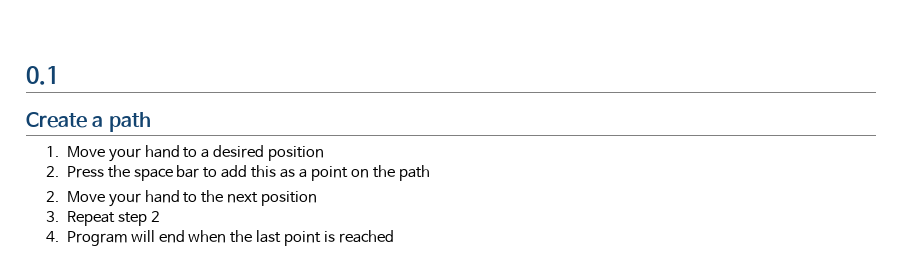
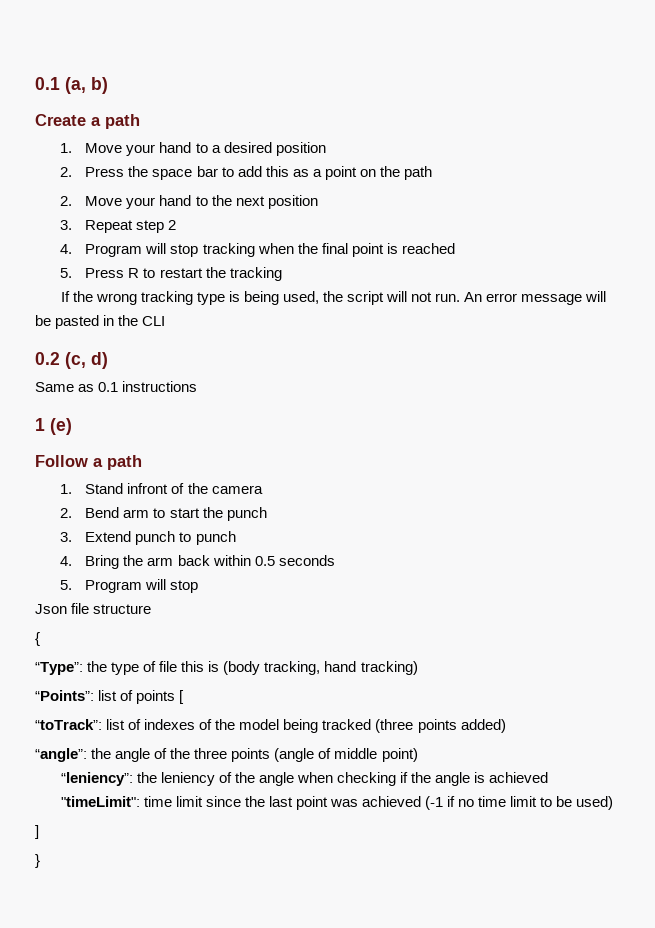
[26,66,59,85] 0.1 -> [35,77,108,94] 0.1 (a, b)
[158,230,394,246] end when the last point is reached -> [170,243,455,257] [60,267,282,281] [60,291,607,305] [35,315,166,329] [35,352,108,369] [35,381,198,392] [35,418,72,435] [35,455,142,470] [60,483,263,494] [60,507,267,521] [60,531,236,545] [60,555,335,569] [60,579,199,593] [35,603,152,614] [35,632,40,646] [35,661,418,675] [35,690,185,704] [35,719,506,733] [35,748,418,762] [60,772,549,786] [60,796,614,810] [35,825,39,839] [35,854,40,868] stop tracking when the final point is reached // 5. Press R to restart the tracking // If the wrong tracking type is being used, the script will not run. An error message will be pasted in the CLI // 0.2 (c, d) // Same as 0.1 instructions // 1 (e) // Follow a path // 1. Stand infront of the camera // 2. Bend arm to start the punch // 3. Extend punch to punch // 4. Bring the arm back within 0.5 seconds // 5. Program will stop // Json file structure // { // “Type”: the type of file this is (body tracking, hand tracking) // “Points”: list of points [ // “toTrack”: list of indexes of the model being tracked (three points added) // “angle”: the angle of the three points (angle of middle point) // “leniency”: the leniency of the angle when checking if the angle is achieved // "timeLimit": time limit since the last point was achieved (-1 if no time limit to be used) // ] // }

